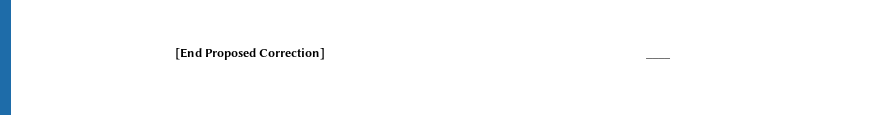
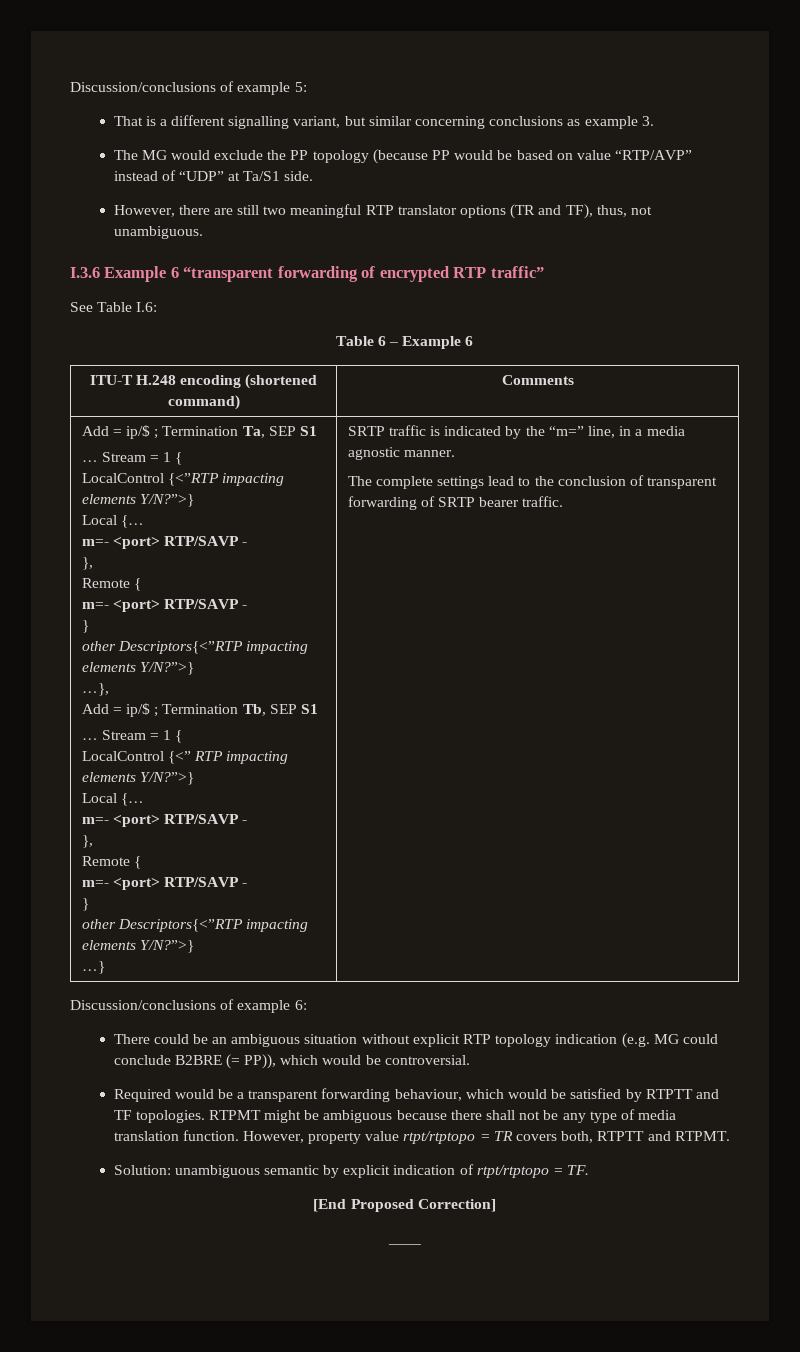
(174, 54) none -> [70,81,307,95] [113,115,654,129] [113,149,693,164] [113,170,314,181] [113,204,652,219] [113,226,203,239] [70,266,544,282] [70,302,158,312] [335,336,474,349] [89,374,318,389] [167,395,240,410] [501,375,574,385] [81,425,317,439] [81,452,183,465] [81,473,285,486] [81,494,194,507] [81,515,144,528] [81,536,248,549] [81,557,93,570] [81,578,141,591] [81,599,248,612] [81,620,89,633] [81,641,309,654] [81,662,194,675] [81,683,109,696] [81,703,318,717] [81,730,183,743] [81,751,289,764] [81,772,194,785] [81,793,144,806] [81,814,248,827] [81,835,93,848] [81,856,141,869] [81,877,248,890] [81,898,89,911] [81,919,309,932] [81,940,194,953] [81,961,105,974] [347,425,685,439] [347,447,455,460] [347,475,718,489] [347,496,564,510] [70,999,307,1013] [113,1033,718,1048] [113,1054,470,1069] [113,1088,719,1102] [113,1109,677,1123] [113,1130,730,1144] [113,1164,590,1178] Discussion/conclusions of example 5: // That is a different signalling variant, but similar concerning conclusions as example 3. // The MG would exclude the PP topology (because PP would be based on value “RTP/AVP” instead of “UDP” at Ta/S1 side. // However, there are still two meaningful RTP translator options (TR and TF), thus, not unambiguous. // I.3.6 Example 6 “transparent forwarding of encrypted RTP traffic” // See Table I.6: // Table 6 – Example 6 // ITU-T H.248 encoding (shortened command) | Comments // Add = ip/$ ; Termination Ta, SEP S1 // … Stream = 1 { // LocalControl {<”RTP impacting elements Y/N?”>} // Local {… // m=- <port> RTP/SAVP - // }, // Remote { // m=- <port> RTP/SAVP - // } // other Descriptors{<”RTP impacting elements Y/N?”>} // …}, // Add = ip/$ ; Termination Tb, SEP S1 // … Stream = 1 { // LocalControl {<” RTP impacting elements Y/N?”>} // Local {… // m=- <port> RTP/SAVP - // }, // Remote { // m=- <port> RTP/SAVP - // } // other Descriptors{<”RTP impacting elements Y/N?”>} // …} | SRTP traffic is indicated by the “m=” line, in a media agnostic manner. // The complete settings lead to the conclusion of transparent forwarding of SRTP bearer traffic. // Discussion/conclusions of example 6: // There could be an ambiguous situation without explicit RTP topology indication (e.g. MG could conclude B2BRE (= PP)), which would be controversial. // Required would be a transparent forwarding behaviour, which would be satisfied by RTPTT and TF topologies. RTPMT might be ambiguous because there shall not be any type of media translation function. However, property value rtpt/rtptopo = TR covers both, RTPTT and RTPMT. // Solution: unambiguous semantic by explicit indication of rtpt/rtptopo = TF. //

